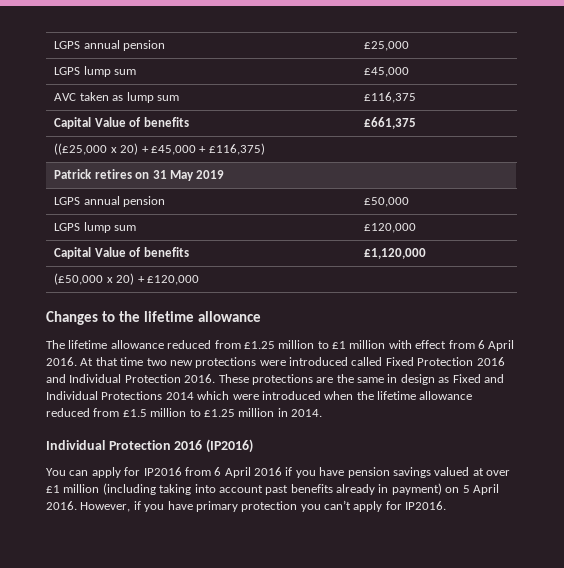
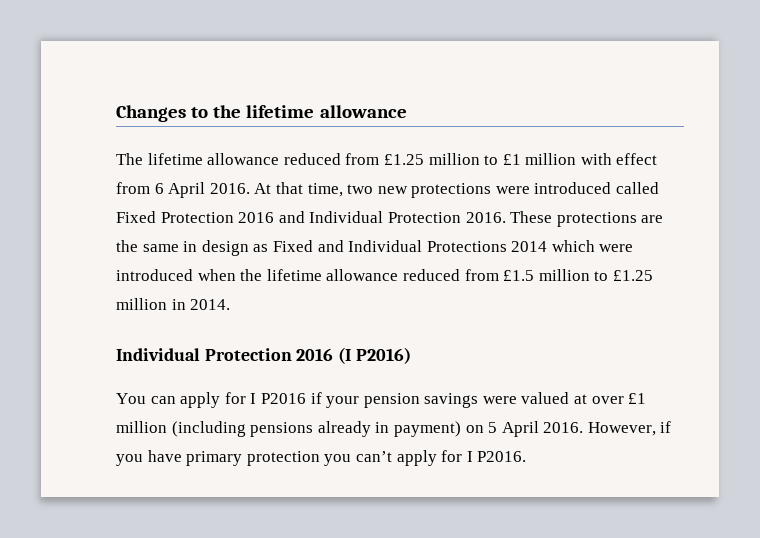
[54,40,166,51] [364,41,410,51] [54,66,137,77] [364,67,410,77] [54,92,179,103] [364,92,417,103] [54,117,189,129] [364,117,417,129] [54,143,265,155] [54,169,225,181] [54,196,166,207] [364,197,410,207] [54,222,137,233] [364,223,417,233] [54,247,189,259] [364,248,427,259] [54,273,199,285] LGPS annual pension | £25,000 // LGPS lump sum | £45,000 // AVC taken as lump sum | £116,375 // Capital Value of benefits | £661,375 // ((£25,000 x 20) + £45,000 + £116,375) // Patrick retires on 31 May 2019 // LGPS annual pension | £50,000 // LGPS lump sum | £120,000 // Capital Value of benefits | £1,120,000 // (£50,000 x 20) + £120,000 // -> (116, 113) none
[120,357,144,366] time -> [307,183,343,197] time,
[205,439,253,453] (IP2016) -> [338,347,411,364] (I P2016)
[143,467,345,478] IP2016 from 6 April 2016 if you have -> [250,392,360,408] I P2016 if your
(431, 472) none -> [482,396,517,404] were
[159,484,333,495] taking into account past benefits -> [250,422,314,437] pensions
[405,501,447,510] IP2016. -> [466,451,527,462] I P2016.

